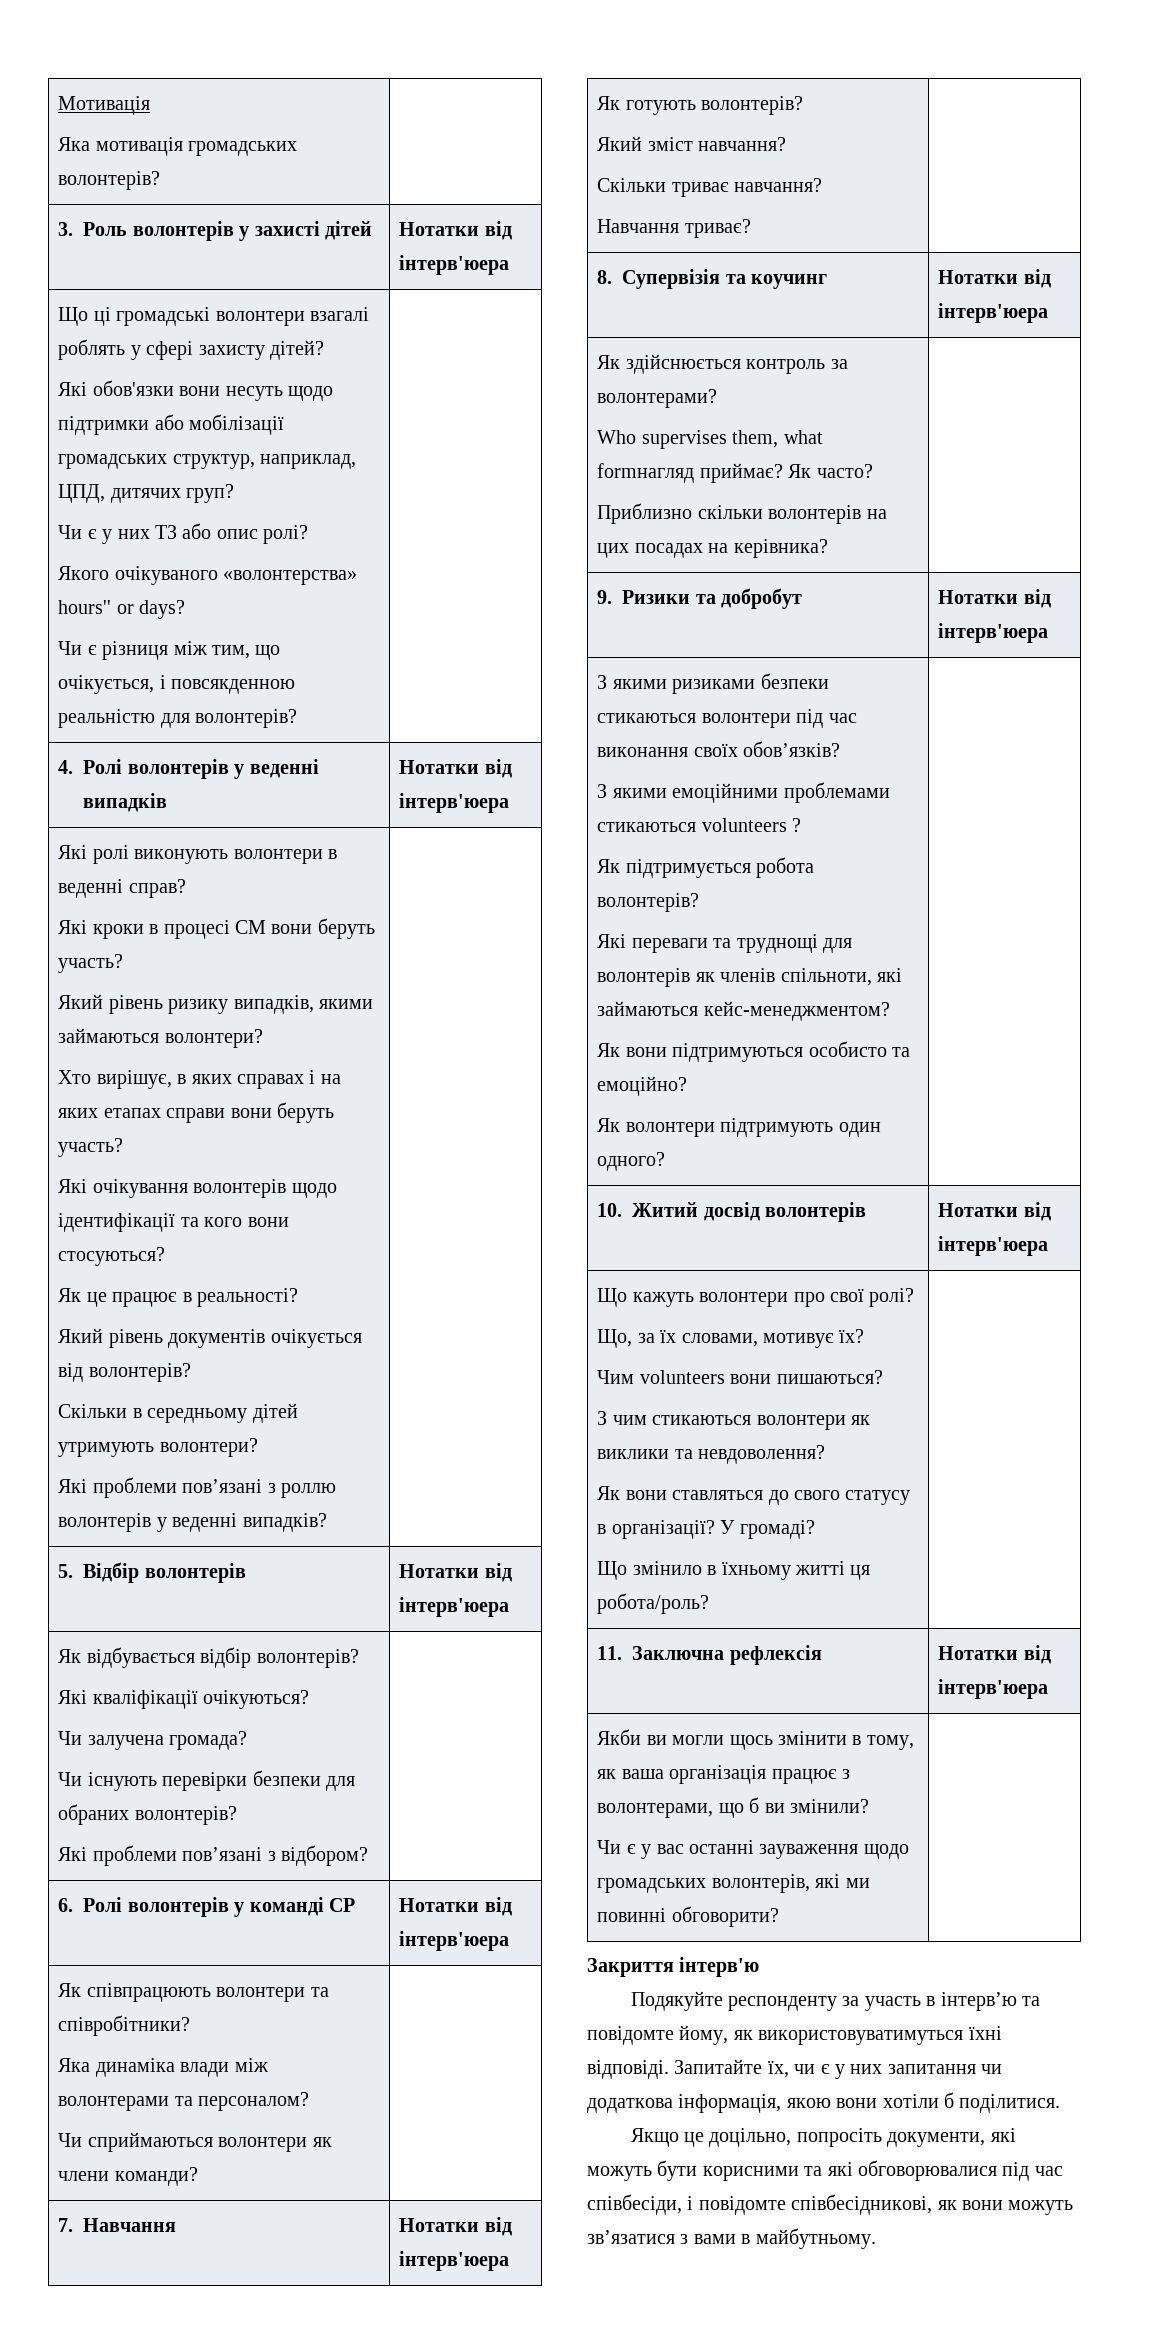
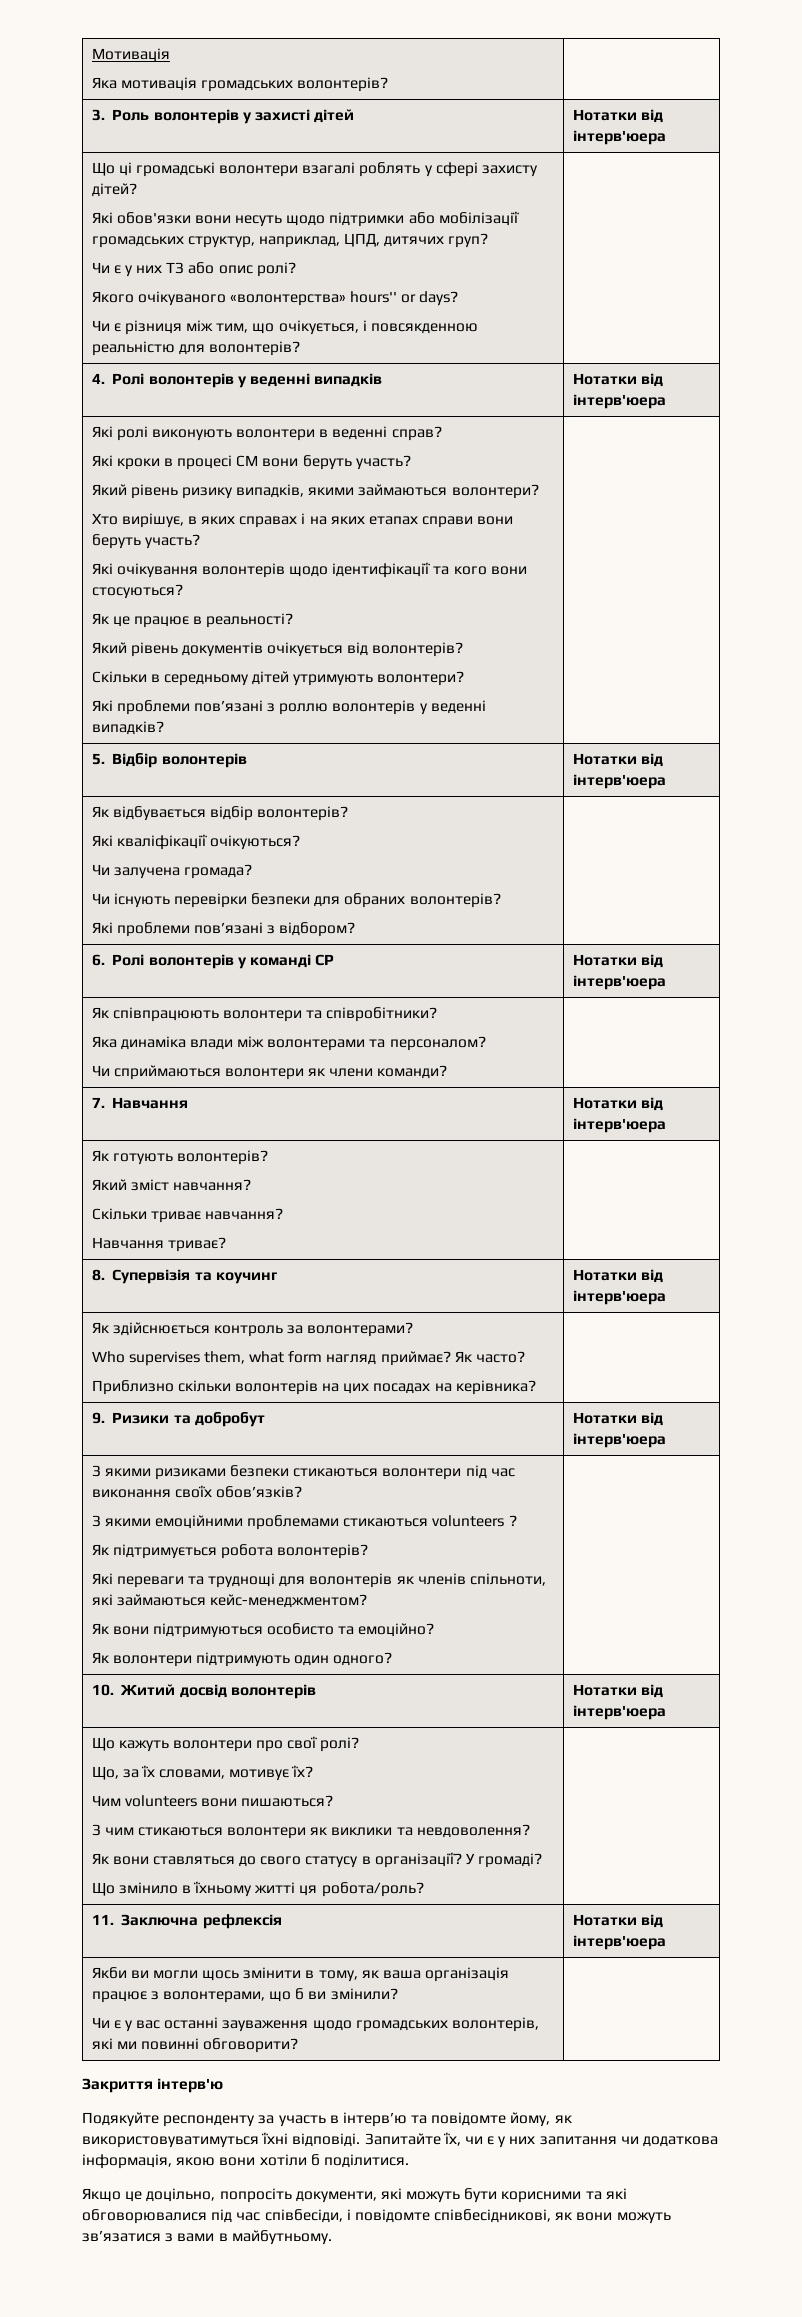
[597,463,695,483] formнагляд -> [288,1351,377,1365] form нагляд

